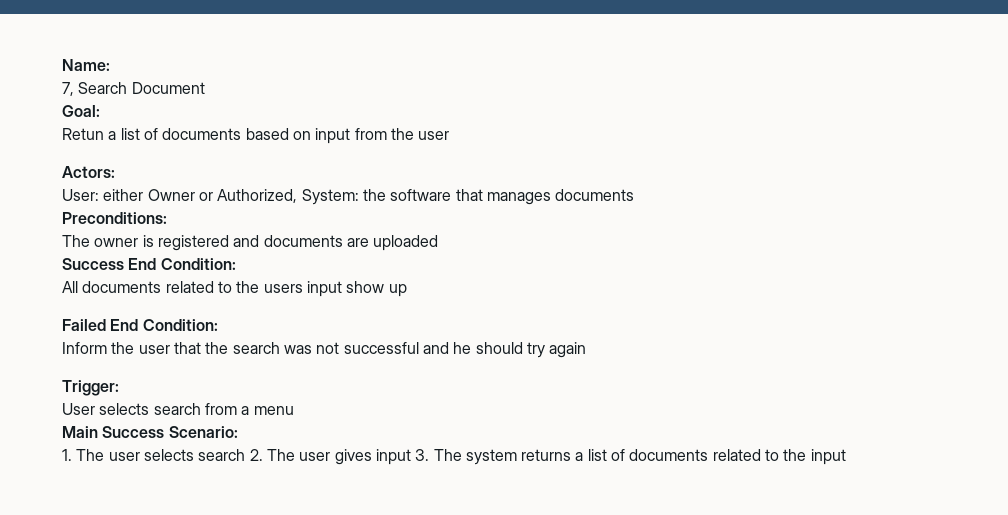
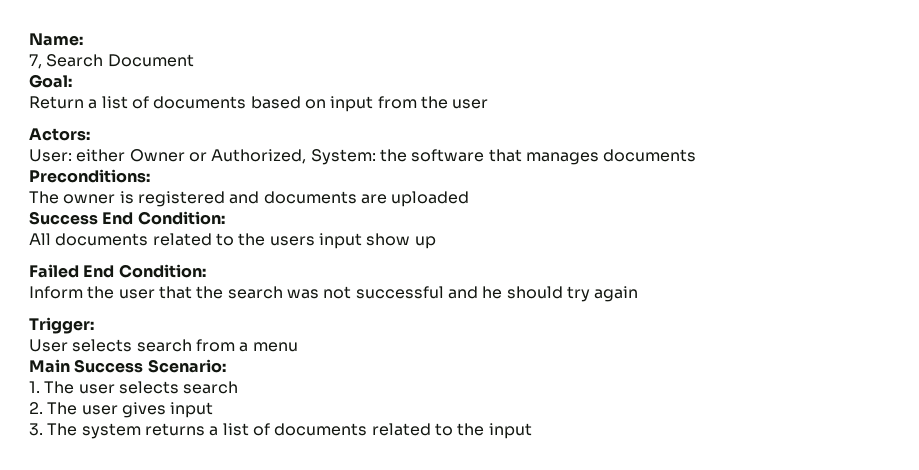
[62,128,104,140] Retun -> [29,96,84,109] Return
(246, 455) none -> (239, 387) //
(411, 457) none -> (214, 410) //

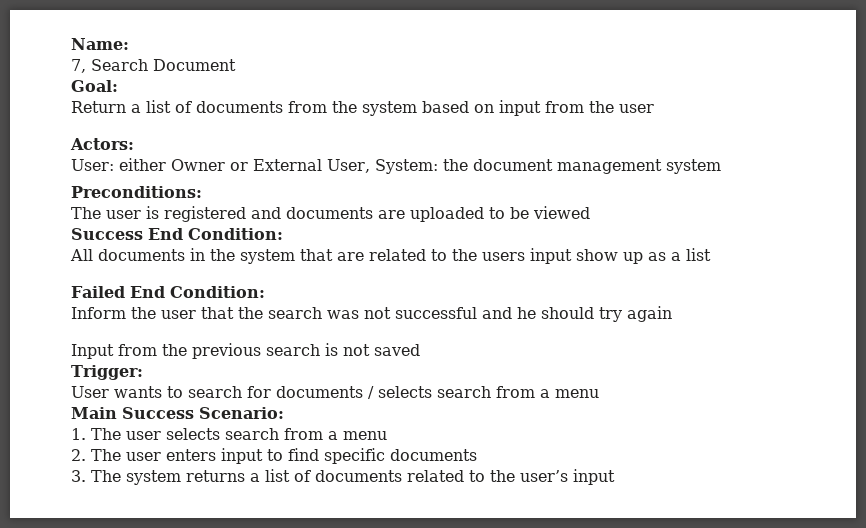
(247, 102) none -> [288,101,417,116] from the system
[211,149,697,165] Authorized, System: the software that manages documents -> [253,159,721,174] External User, System: the document management system
[63,194,116,204] owner -> [106,210,141,219] user
(470, 199) none -> [489,206,590,219] to be viewed
(149, 239) none -> [190,248,364,264] in the system that are
(436, 242) none -> [648,248,711,261] as a list
[29,317,94,334] [29,339,68,352] Trigger: // User -> [71,343,420,359] [71,365,143,380] [71,386,374,399] Input from the previous search is not saved // Trigger: // User wants to search for documents /
(239, 387) none -> [284,428,387,440] from a menu
[121,402,214,418] gives input -> [166,448,477,464] enters input to find specific documents
(485, 429) none -> [520,470,568,482] user’s

